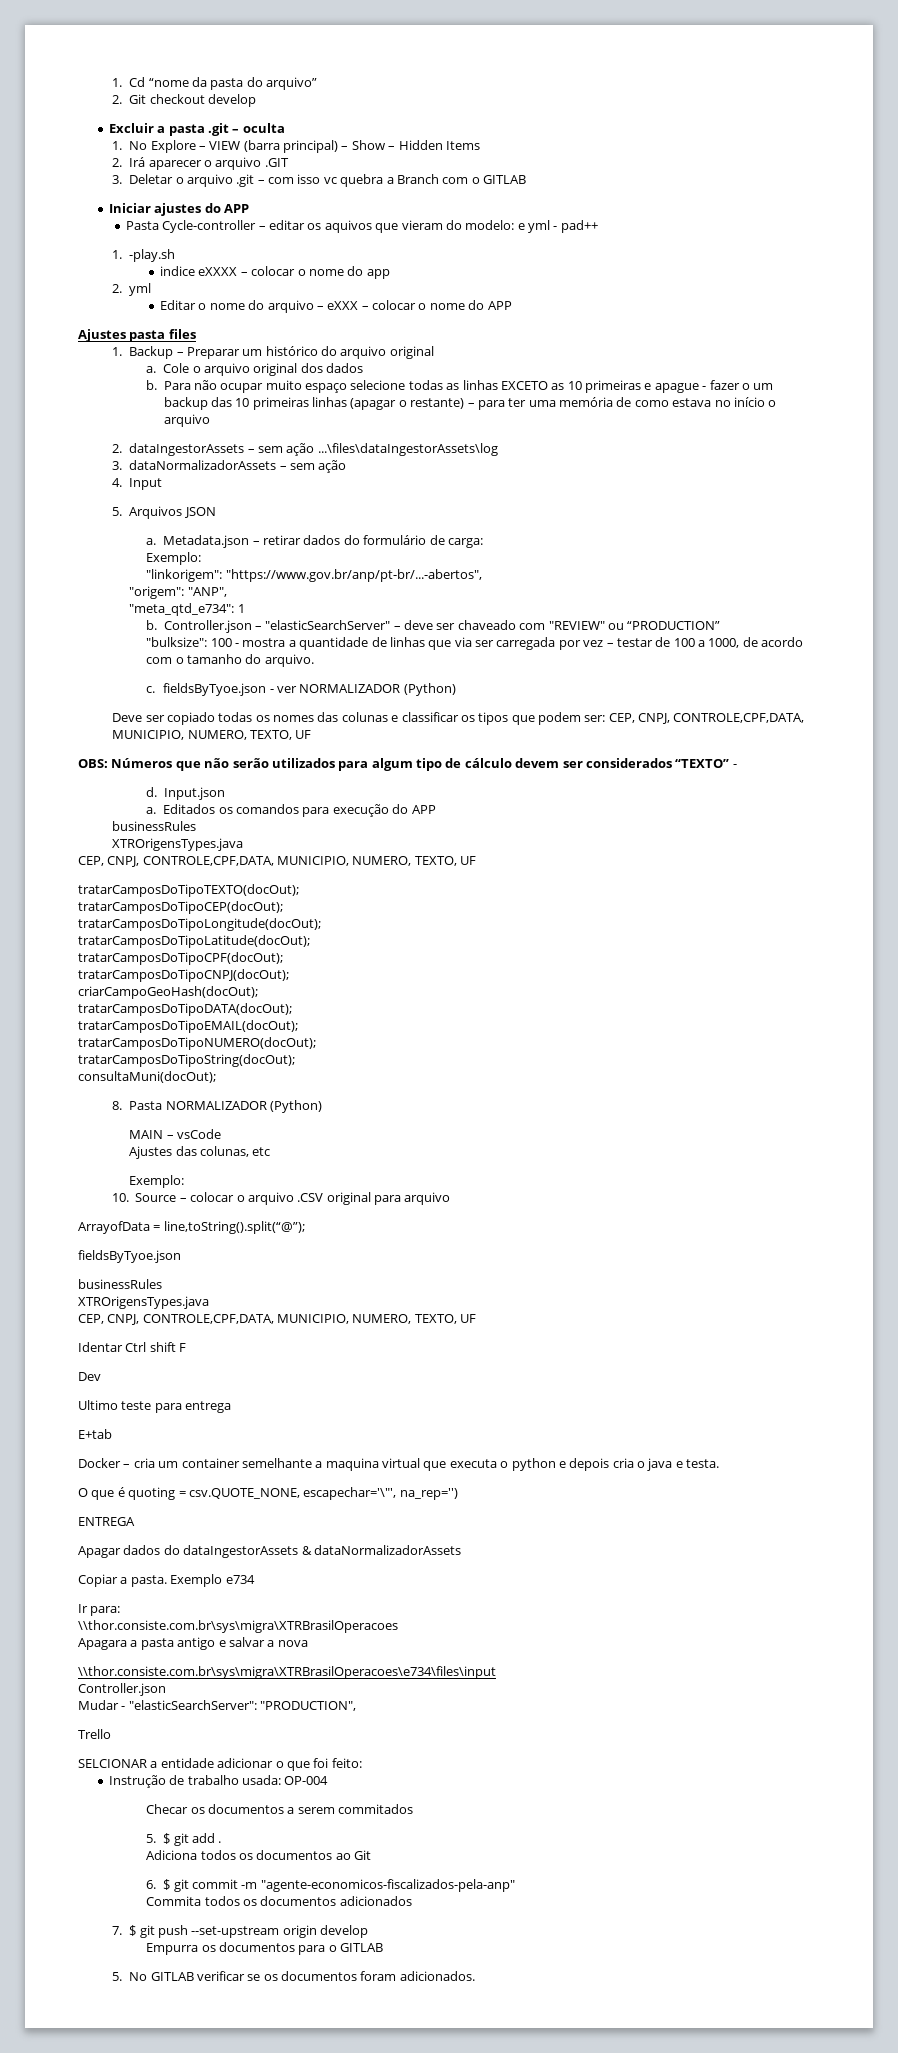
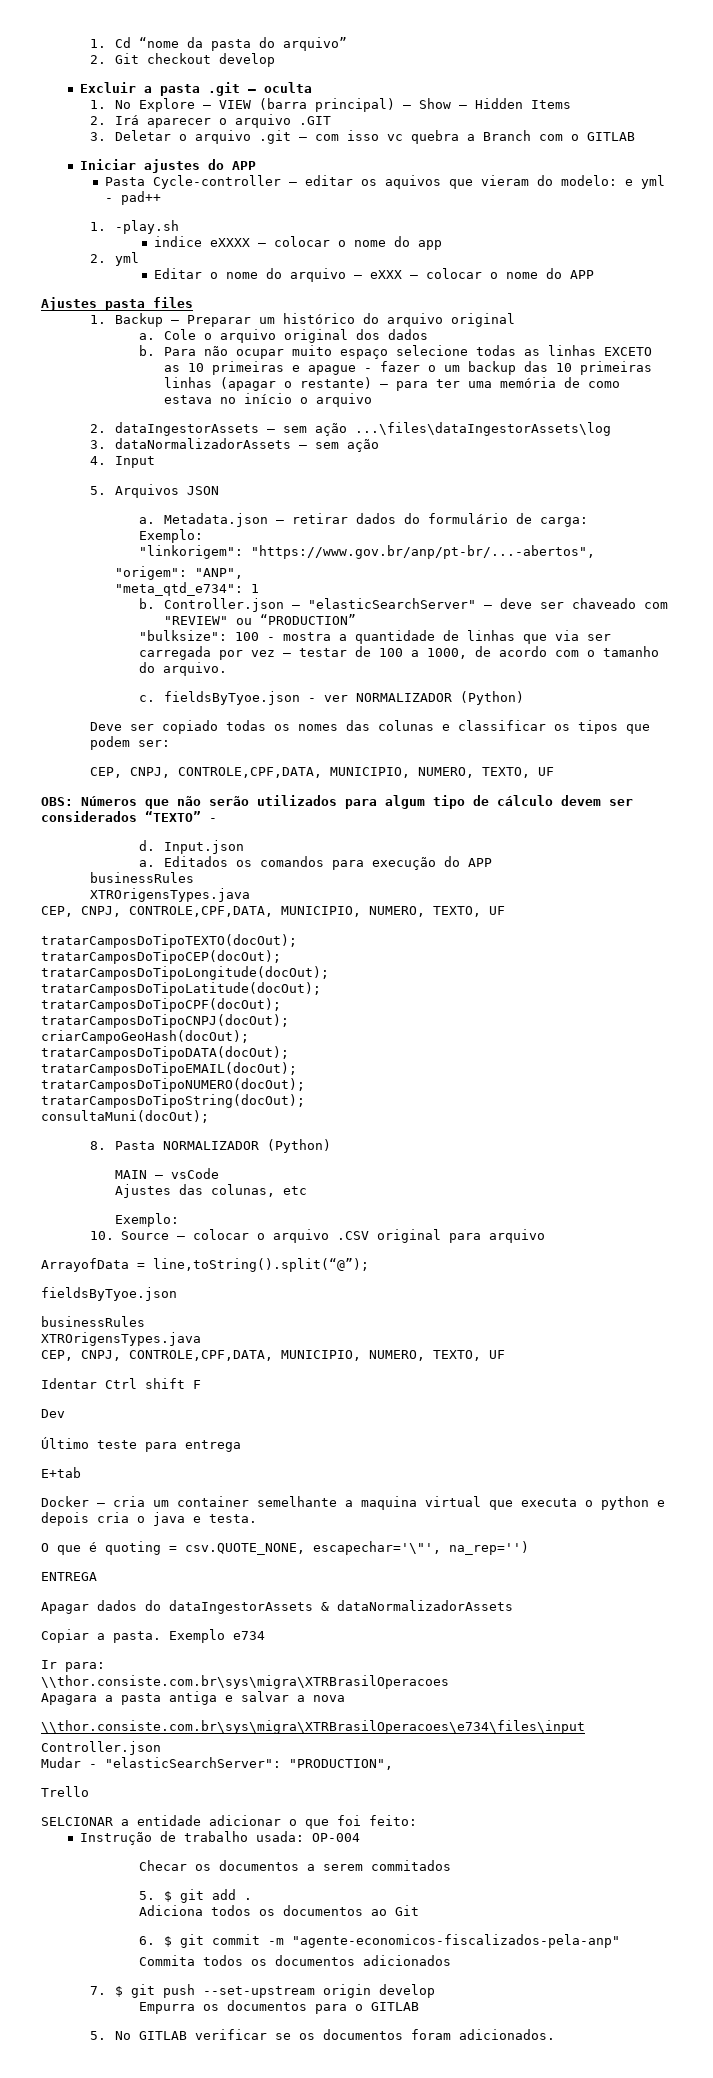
(606, 718) none -> (171, 743) //
[78,1400,118,1410] Ultimo -> [41,1437,89,1449] Último
[177,1637,216,1650] antigo -> [169,1691,217,1705] antiga

